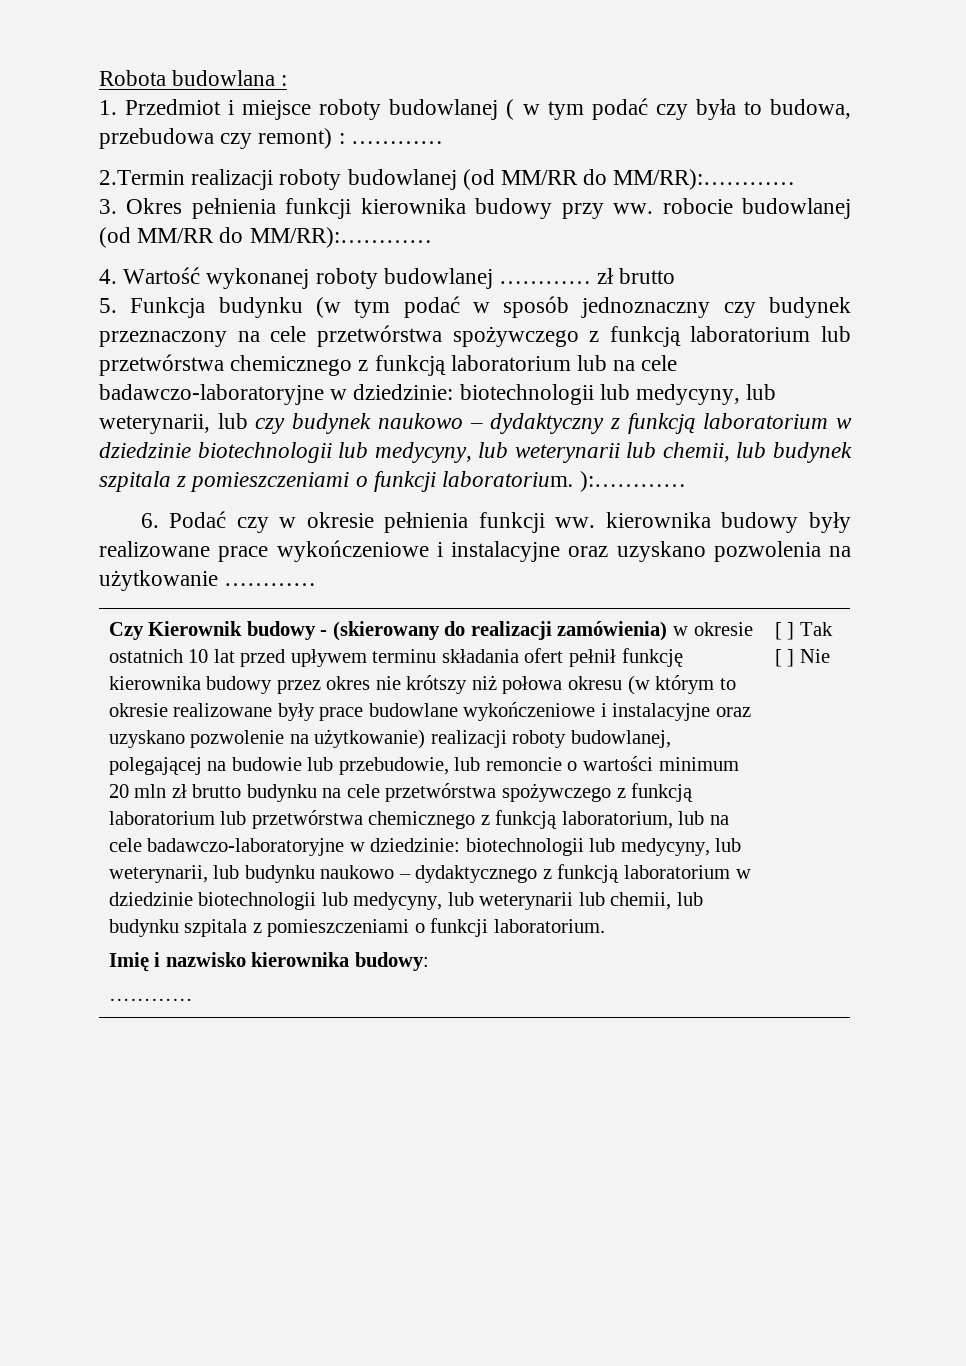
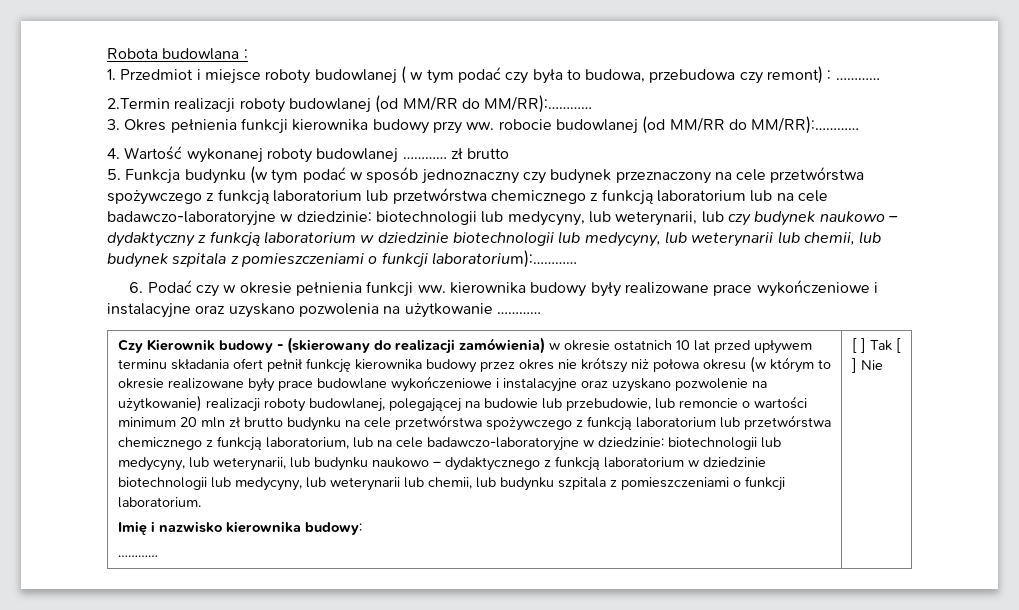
[442,471,687,492] laboratorium. ):………… -> [431,250,577,268] laboratorium):…………

